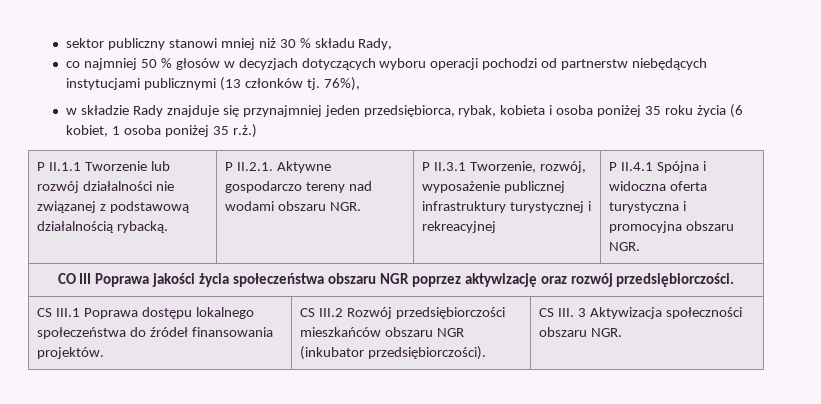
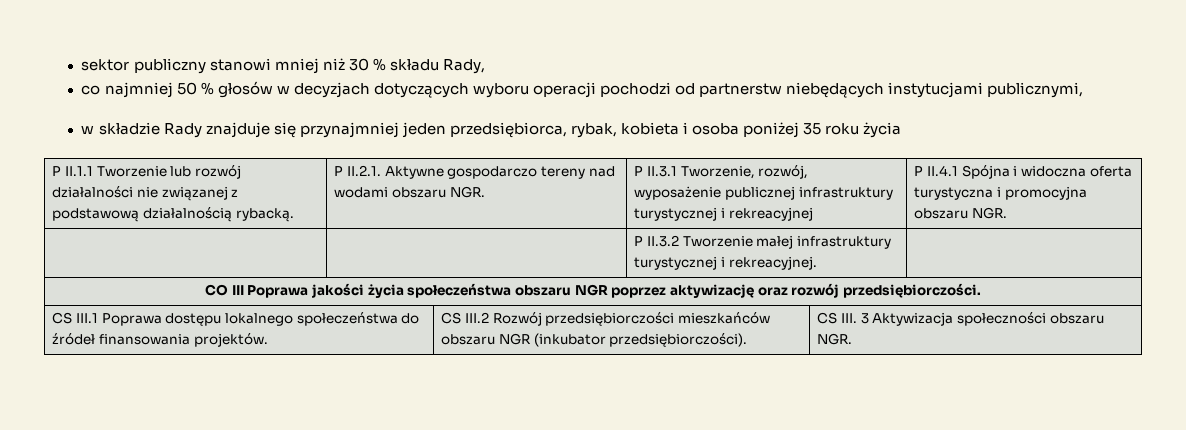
[144,77,360,91] publicznymi (13 członków tj. 76%), -> [987,82,1084,98] publicznymi,
[729,104,743,118] [66,124,257,138] (6 kobiet, 1 osoba poniżej 35 r.ż.) -> (902, 130) none
(640, 246) none -> [634,235,892,249] [634,256,817,270] // | | P II.3.2 Tworzenie małej infrastruktury turystycznej i rekreacyjnej. |

